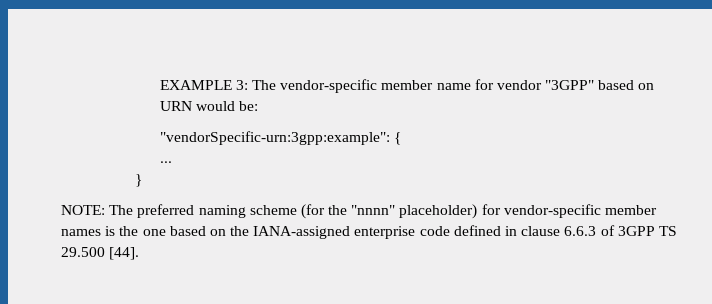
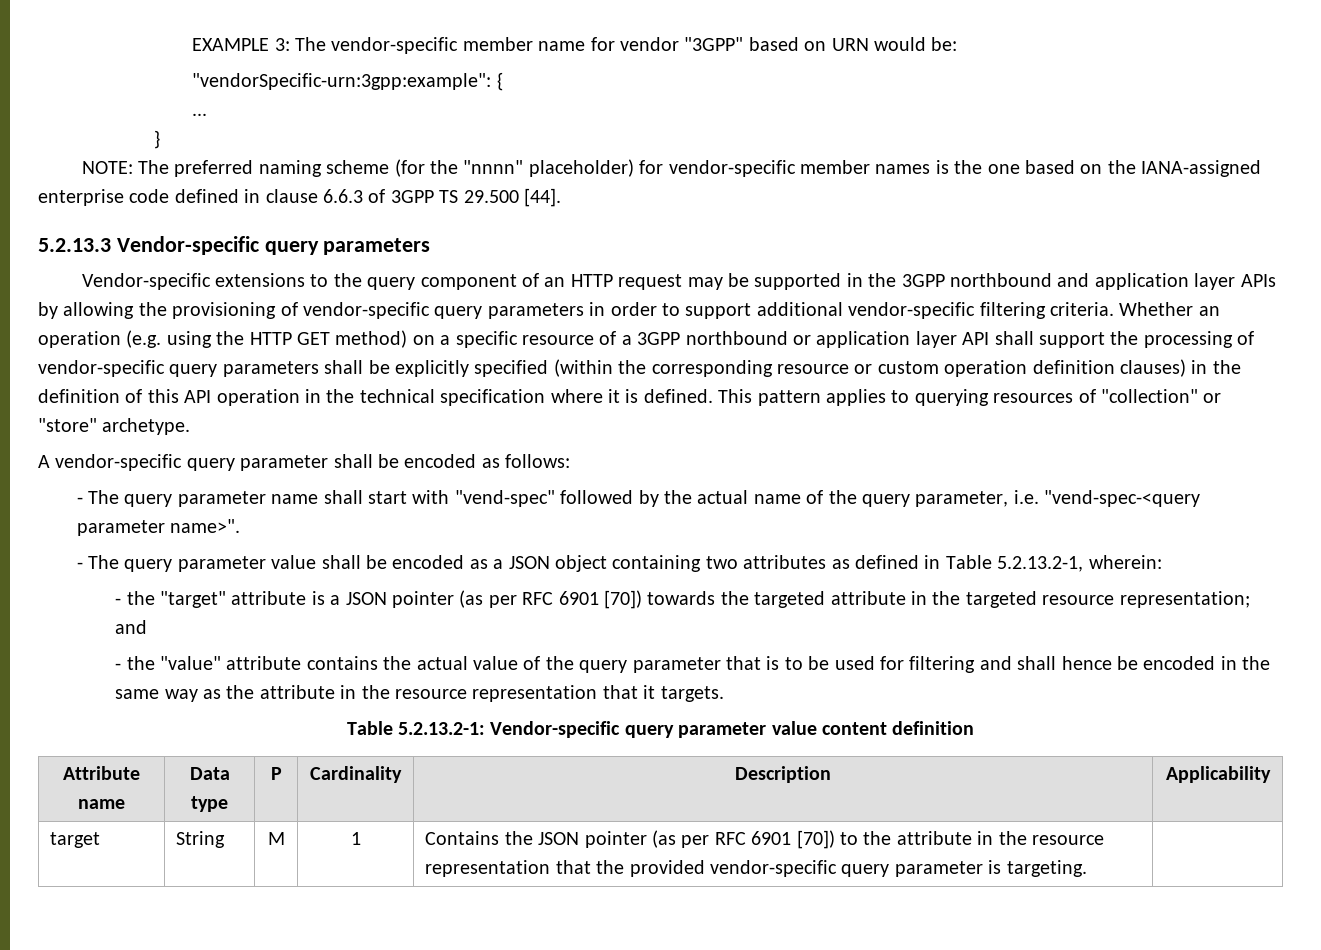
(140, 253) none -> [38,236,431,255] [81,273,1276,290] [38,302,1220,319] [38,330,1255,348] [38,359,1241,377] [38,389,1222,406] [38,418,191,435] [38,454,571,471] [76,490,1201,507] [76,519,240,536] [76,555,1162,572] [115,590,1250,609] [115,620,148,634] [115,656,1271,673] [115,685,724,702] [346,721,975,738] [63,766,140,780] [78,799,125,809] [189,767,230,780] [191,796,229,812] [270,767,282,780] [310,766,402,783] [735,766,832,783] [1165,766,1271,783] [50,832,101,848] [176,831,226,848] [267,832,285,845] [350,832,361,845] [425,830,1104,849] [425,860,1087,877] // 5.2.13.3 Vendor-specific query parameters // Vendor-specific extensions to the query component of an HTTP request may be supported in the 3GPP northbound and application layer APIs by allowing the provisioning of vendor-specific query parameters in order to support additional vendor-specific filtering criteria. Whether an operation (e.g. using the HTTP GET method) on a specific resource of a 3GPP northbound or application layer API shall support the processing of vendor-specific query parameters shall be explicitly specified (within the corresponding resource or custom operation definition clauses) in the definition of this API operation in the technical specification where it is defined. This pattern applies to querying resources of "collection" or "store" archetype. // A vendor-specific query parameter shall be encoded as follows: // - The query parameter name shall start with "vend-spec" followed by the actual name of the query parameter, i.e. "vend-spec-<query parameter name>". // - The query parameter value shall be encoded as a JSON object containing two attributes as defined in Table 5.2.13.2-1, wherein: // - the "target" attribute is a JSON pointer (as per RFC 6901 [70]) towards the targeted attribute in the targeted resource representation; and // - the "value" attribute contains the actual value of the query parameter that is to be used for filtering and shall hence be encoded in the same way as the attribute in the resource representation that it targets. // Table 5.2.13.2-1: Vendor-specific query parameter value content definition // Attribute name | Data type | P | Cardinality | Description | Applicability // target | String | M | 1 | Contains the JSON pointer (as per RFC 6901 [70]) to the attribute in the resource representation that the provided vendor-specific query parameter is targeting. |

